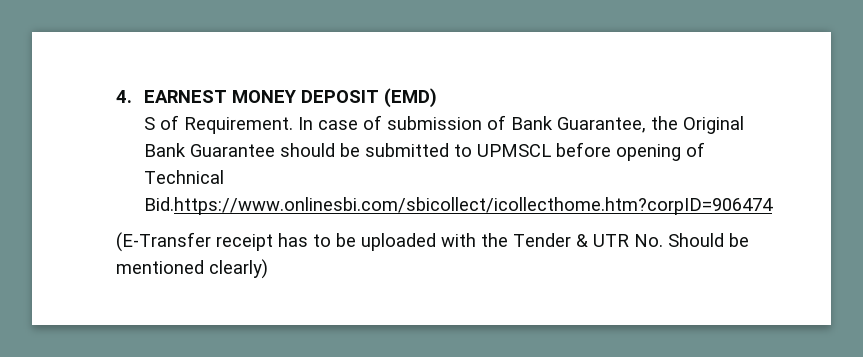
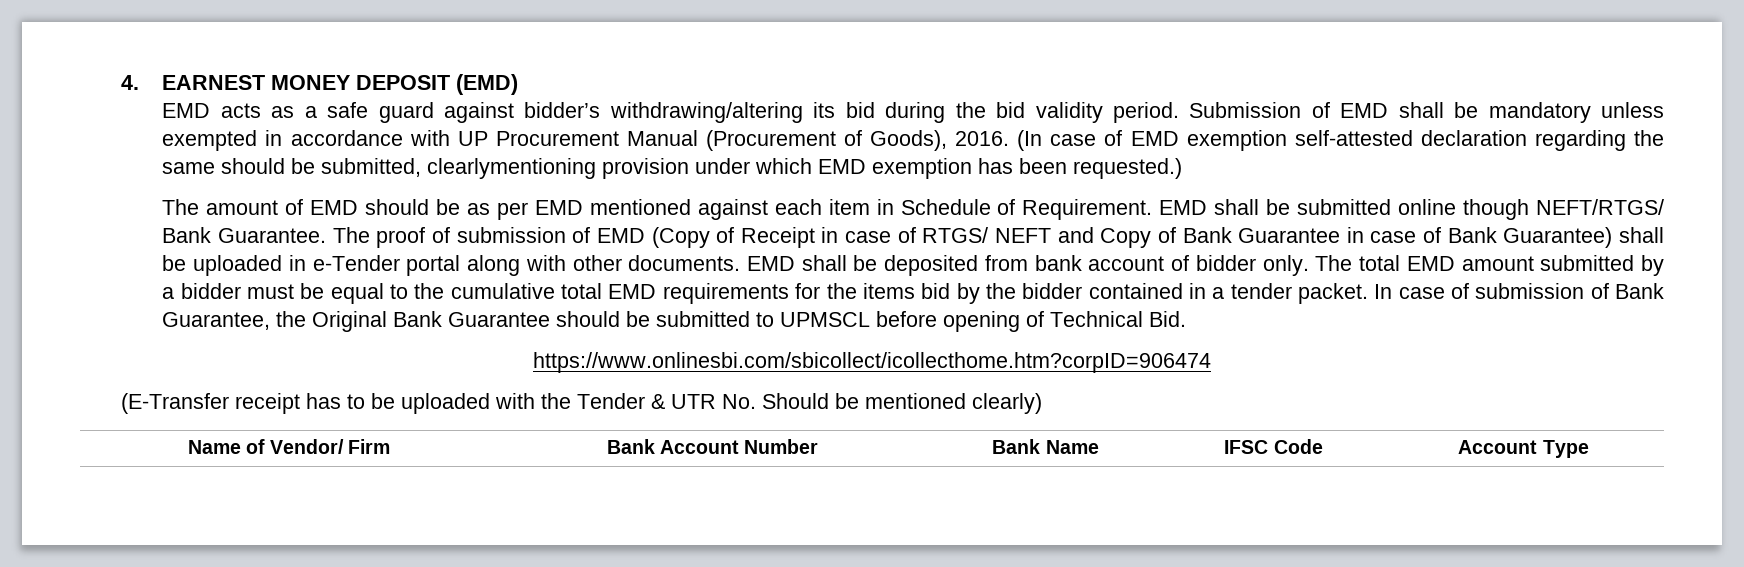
[144,115,294,134] S of Requirement. -> [162,102,1665,123] [162,130,1664,151] [162,158,1183,179] [162,199,1665,220] [162,227,1664,248] [162,255,1665,276] [162,283,1368,304] EMD acts as a safe guard against bidder’s withdrawing/altering its bid during the bid validity period. Submission of EMD shall be mandatory unless exempted in accordance with UP Procurement Manual (Procurement of Goods), 2016. (In case of EMD exemption self-attested declaration regarding the same should be submitted, clearlymentioning provision under which EMD exemption has been requested.) // The amount of EMD should be as per EMD mentioned against each item in Schedule of Requirement. EMD shall be submitted online though NEFT/RTGS/ Bank Guarantee. The proof of submission of EMD (Copy of Receipt in case of RTGS/ NEFT and Copy of Bank Guarantee in case of Bank Guarantee) shall be uploaded in e-Tender portal along with other documents. EMD shall be deposited from bank account of bidder only. The total EMD amount submitted by a bidder must be equal to the cumulative total EMD requirements for the items bid by the bidder contained in a tender packet.
[144,197,774,215] Bid.https://www.onlinesbi.com/sbicollect/icollecthome.htm?corpID=906474 -> [1149,311,1187,327] [533,352,1211,373] Bid. // https://www.onlinesbi.com/sbicollect/icollecthome.htm?corpID=906474
(269, 269) none -> [187,439,391,454] [606,439,819,454] [992,439,1099,454] [1224,439,1323,454] [1458,440,1589,458] // Name of Vendor/ Firm | Bank Account Number | Bank Name | IFSC Code | Account Type

